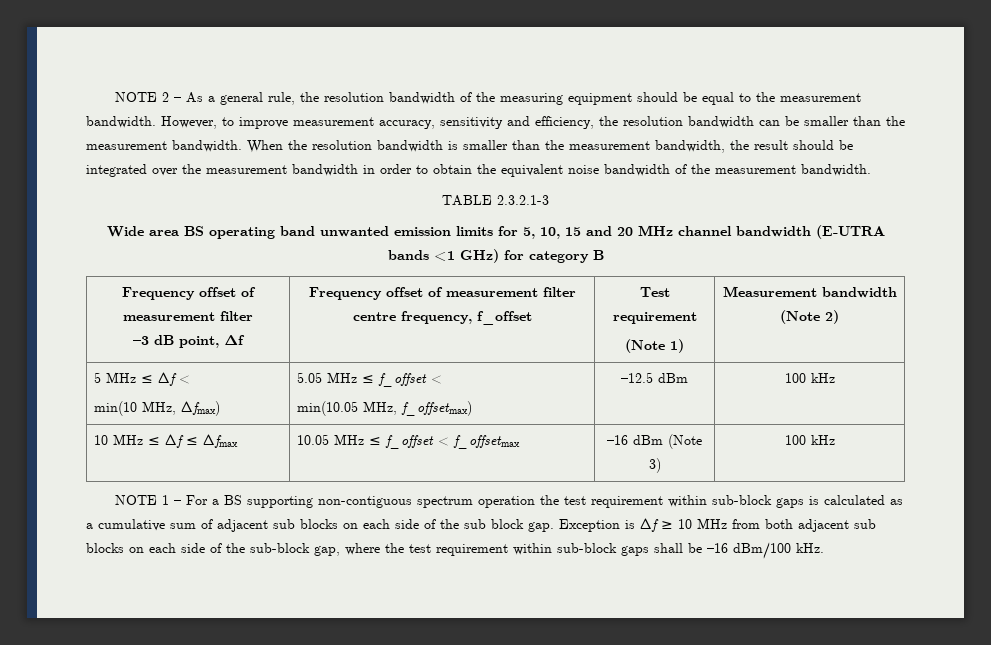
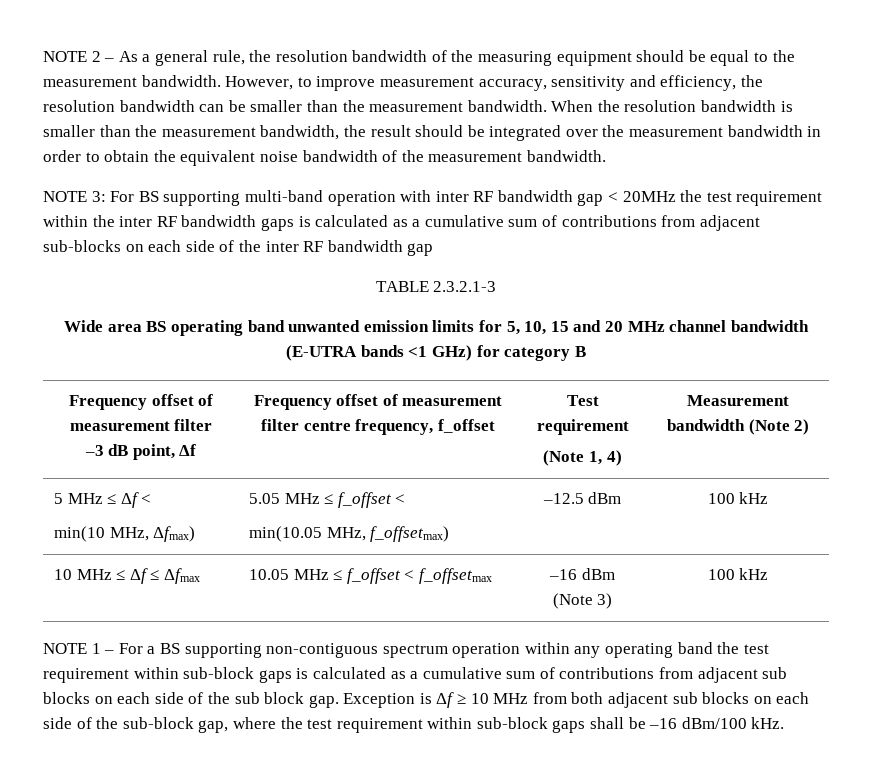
(871, 170) none -> [43,190,823,206] [43,215,760,231] [43,240,434,256] // NOTE 3: For BS supporting multi-band operation with inter RF bandwidth gap < 20MHz the test requirement within the inter RF bandwidth gaps is calculated as a cumulative sum of contributions from adjacent sub-blocks on each side of the inter RF bandwidth gap
[670,339,684,353] 1) -> [589,450,622,466] 1, 4)
(535, 502) none -> [524,642,713,658] within any operating band
(213, 524) none -> [559,667,694,679] contributions from

